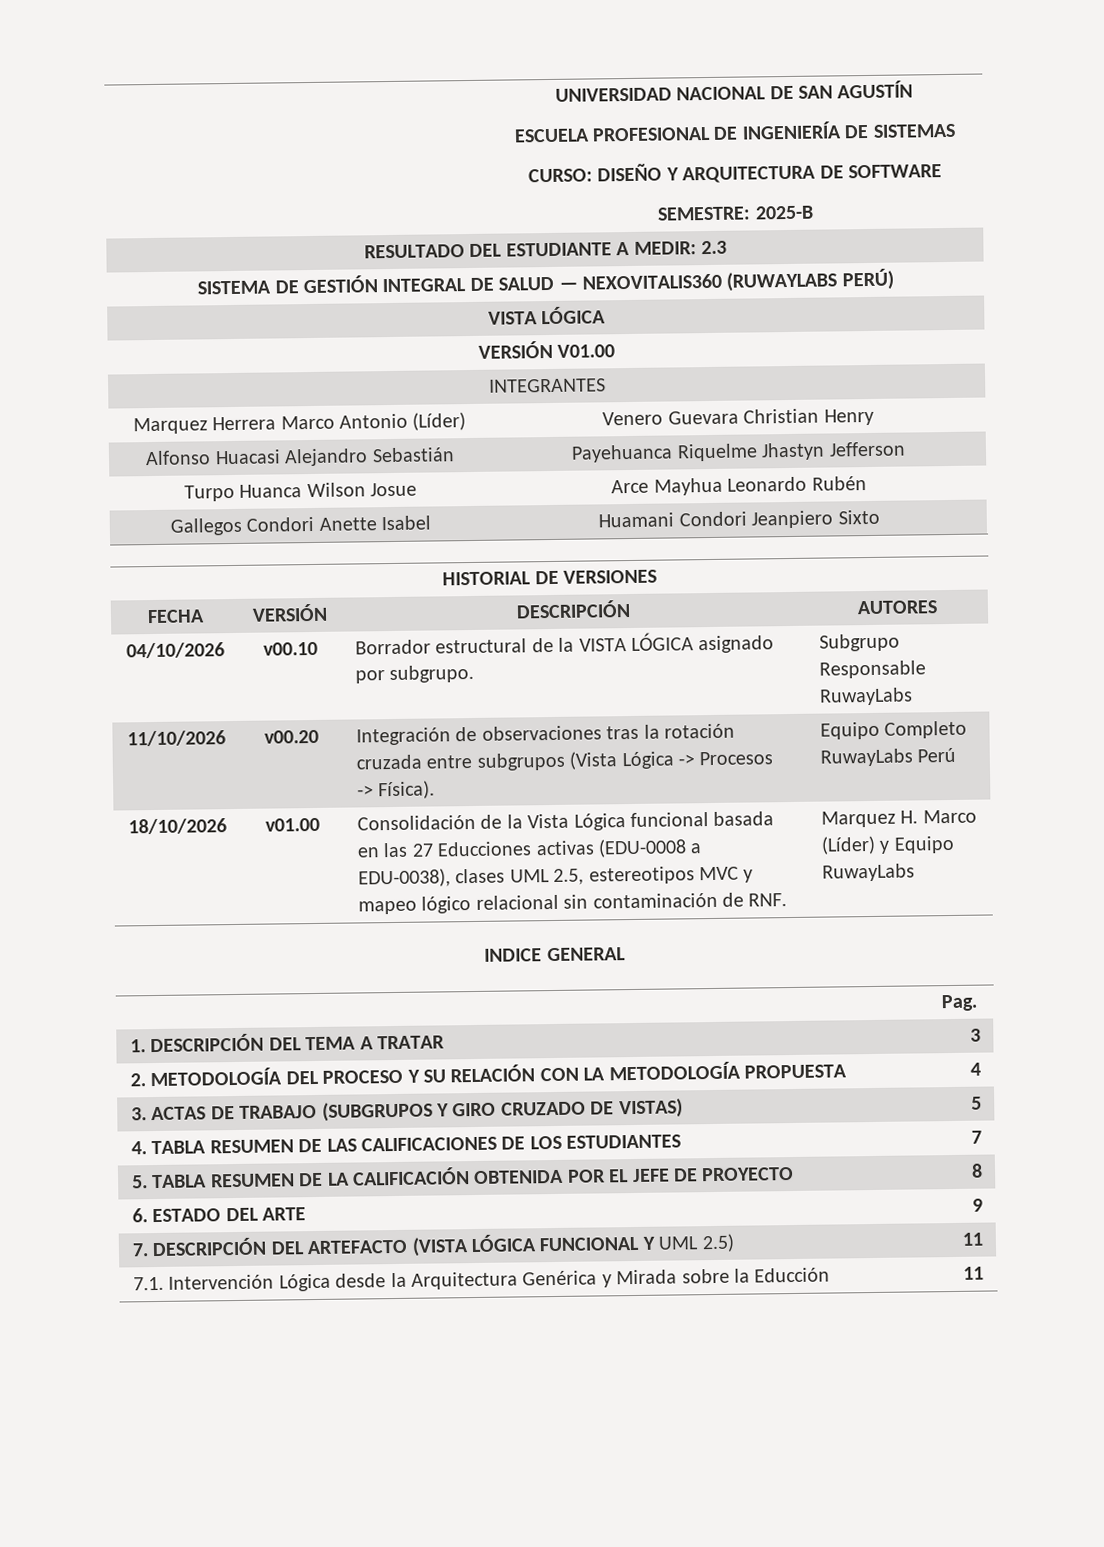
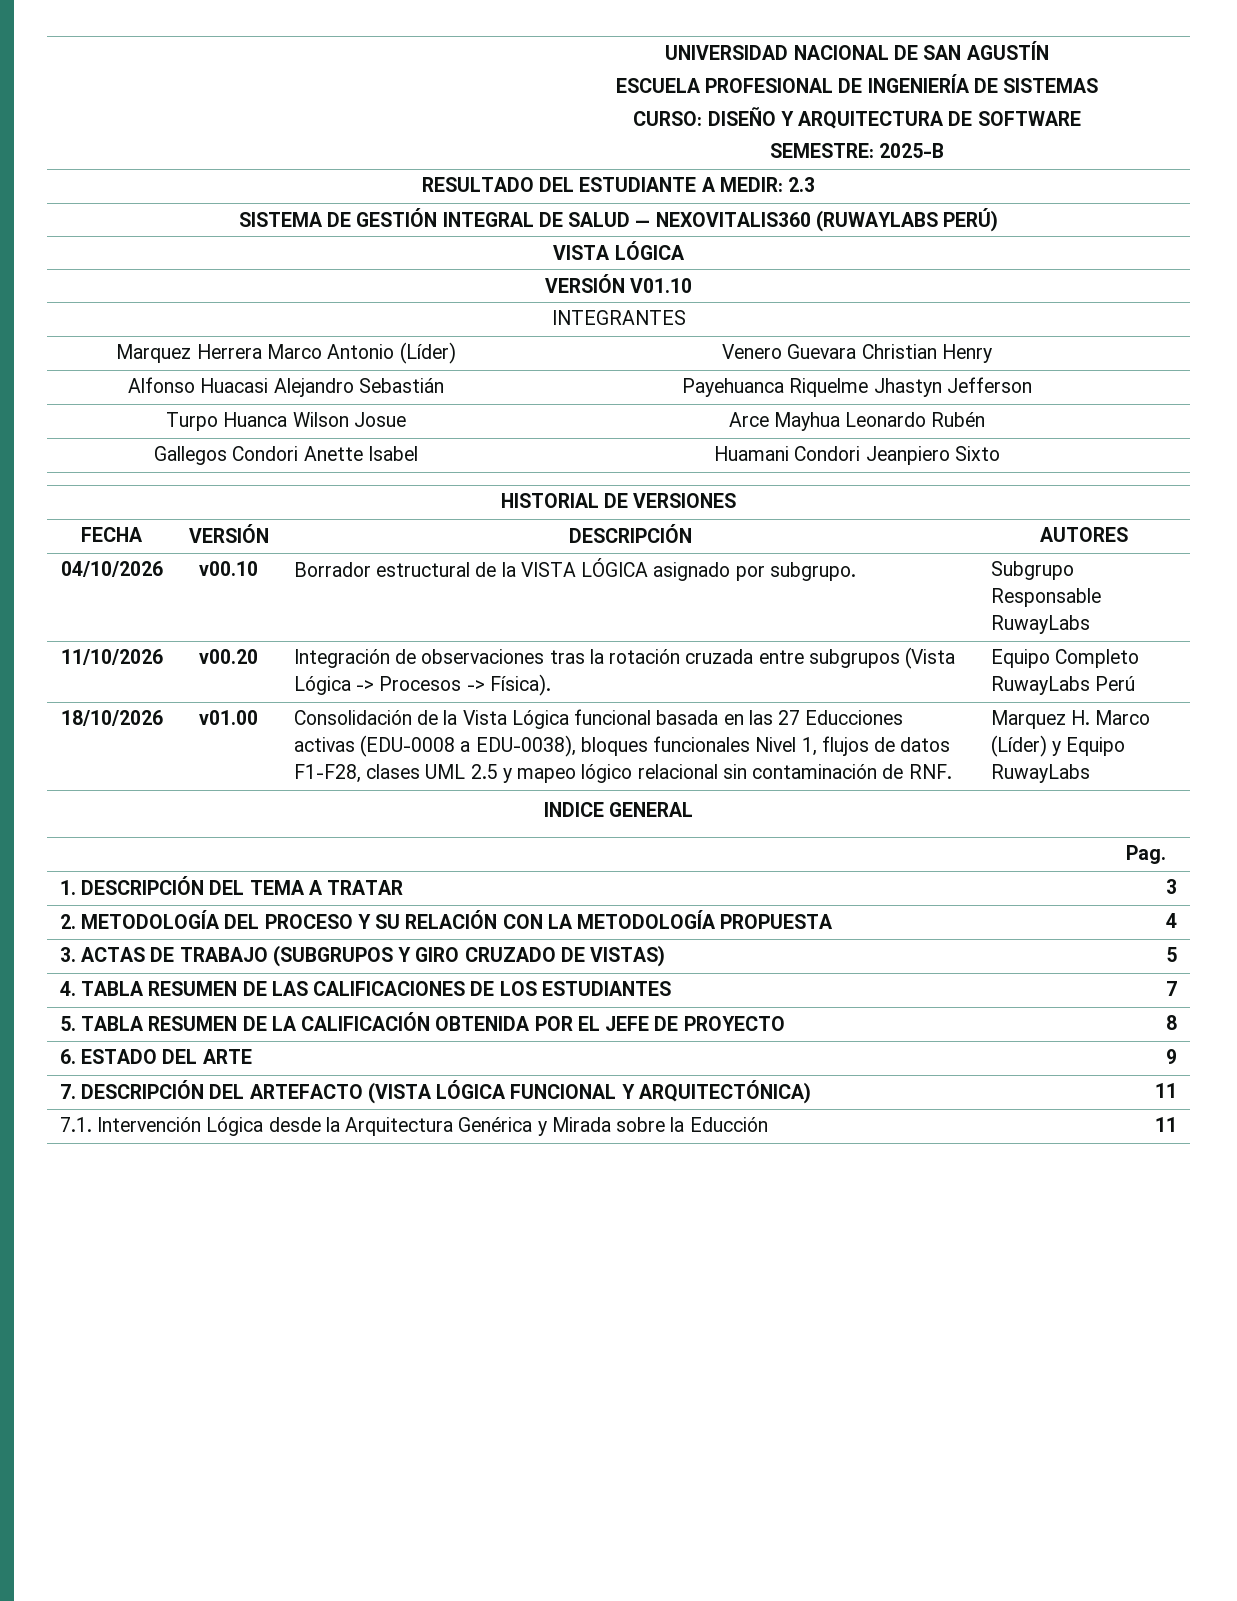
[557,344,616,358] V01.00 -> [630,278,693,293] V01.10
[455,866,740,885] clases UML 2.5, estereotipos MVC -> [580,736,951,756] [293,764,498,783] bloques funcionales Nivel 1, flujos de datos F1-F28, clases UML 2.5
[658,1233,735,1253] UML 2.5) -> [638,1080,811,1104] ARQUITECTÓNICA)

